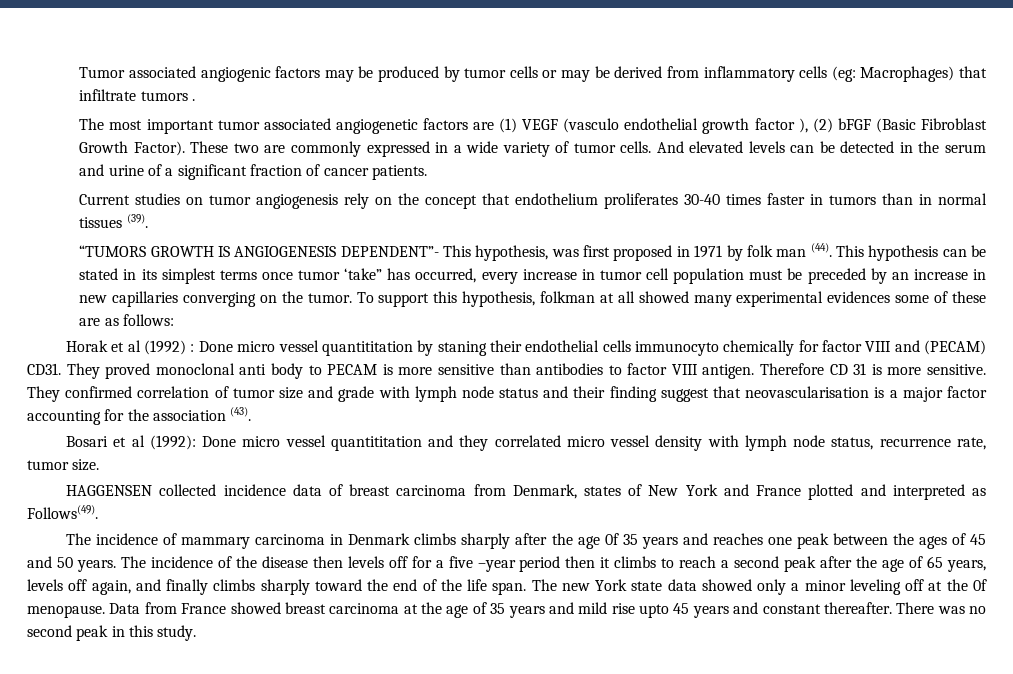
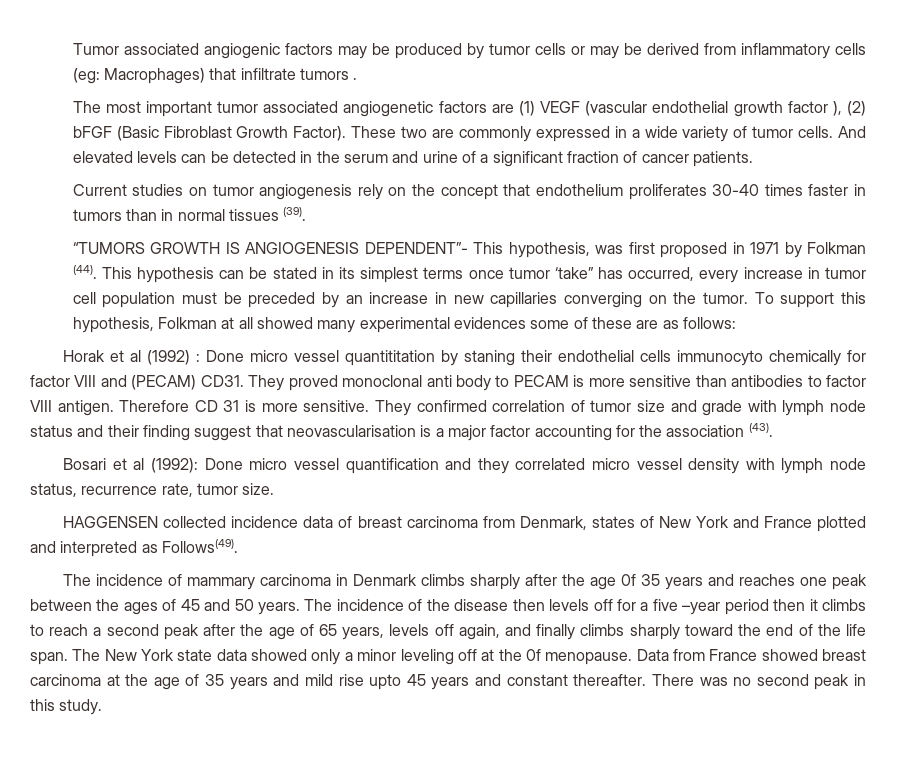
[563,118,620,133] (vasculo -> [585,101,648,116] (vascular
[746,245,807,257] folk man -> [807,242,867,254] Folkman
[540,291,596,303] folkman -> [158,317,218,329] Folkman
[330,436,422,451] quantititation -> [345,458,439,474] quantification
[561,583,590,591] new -> [104,649,137,661] New

